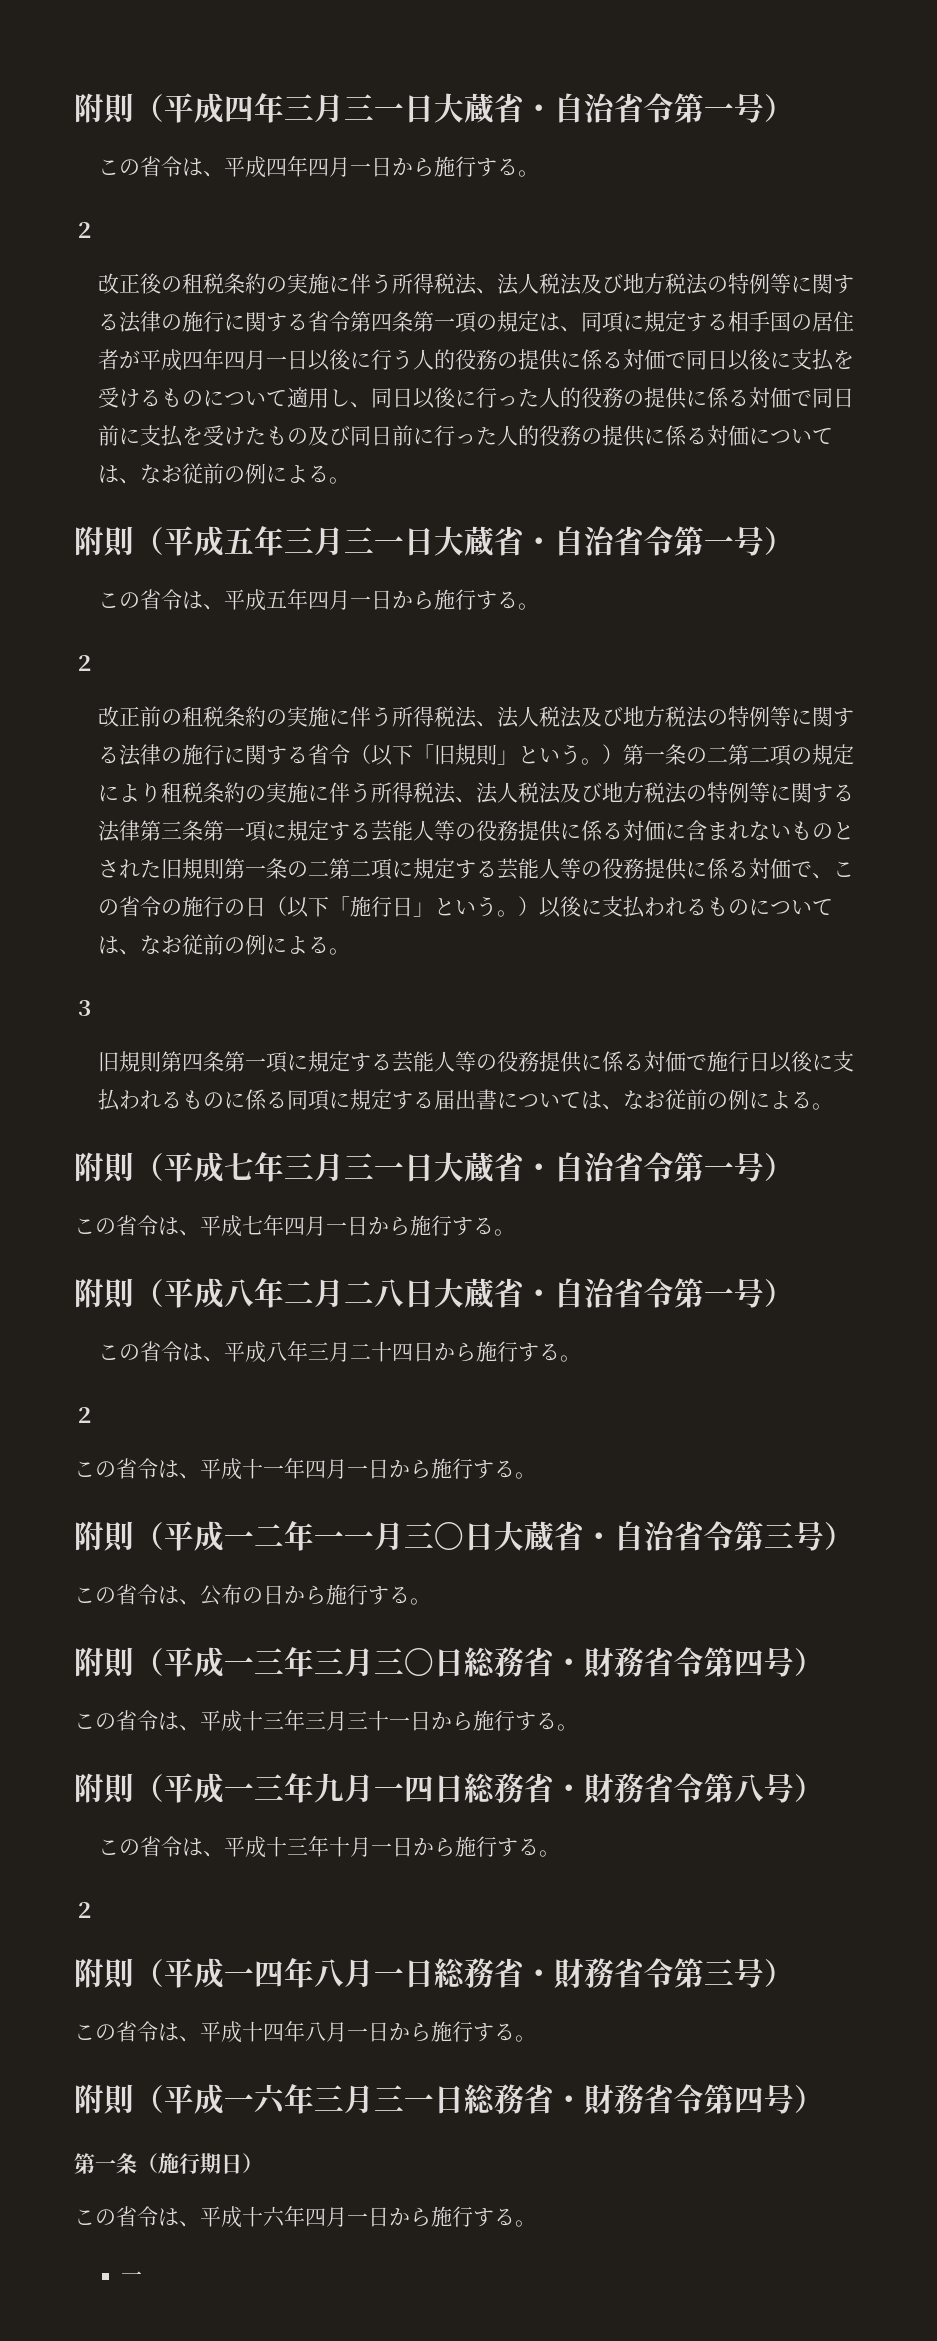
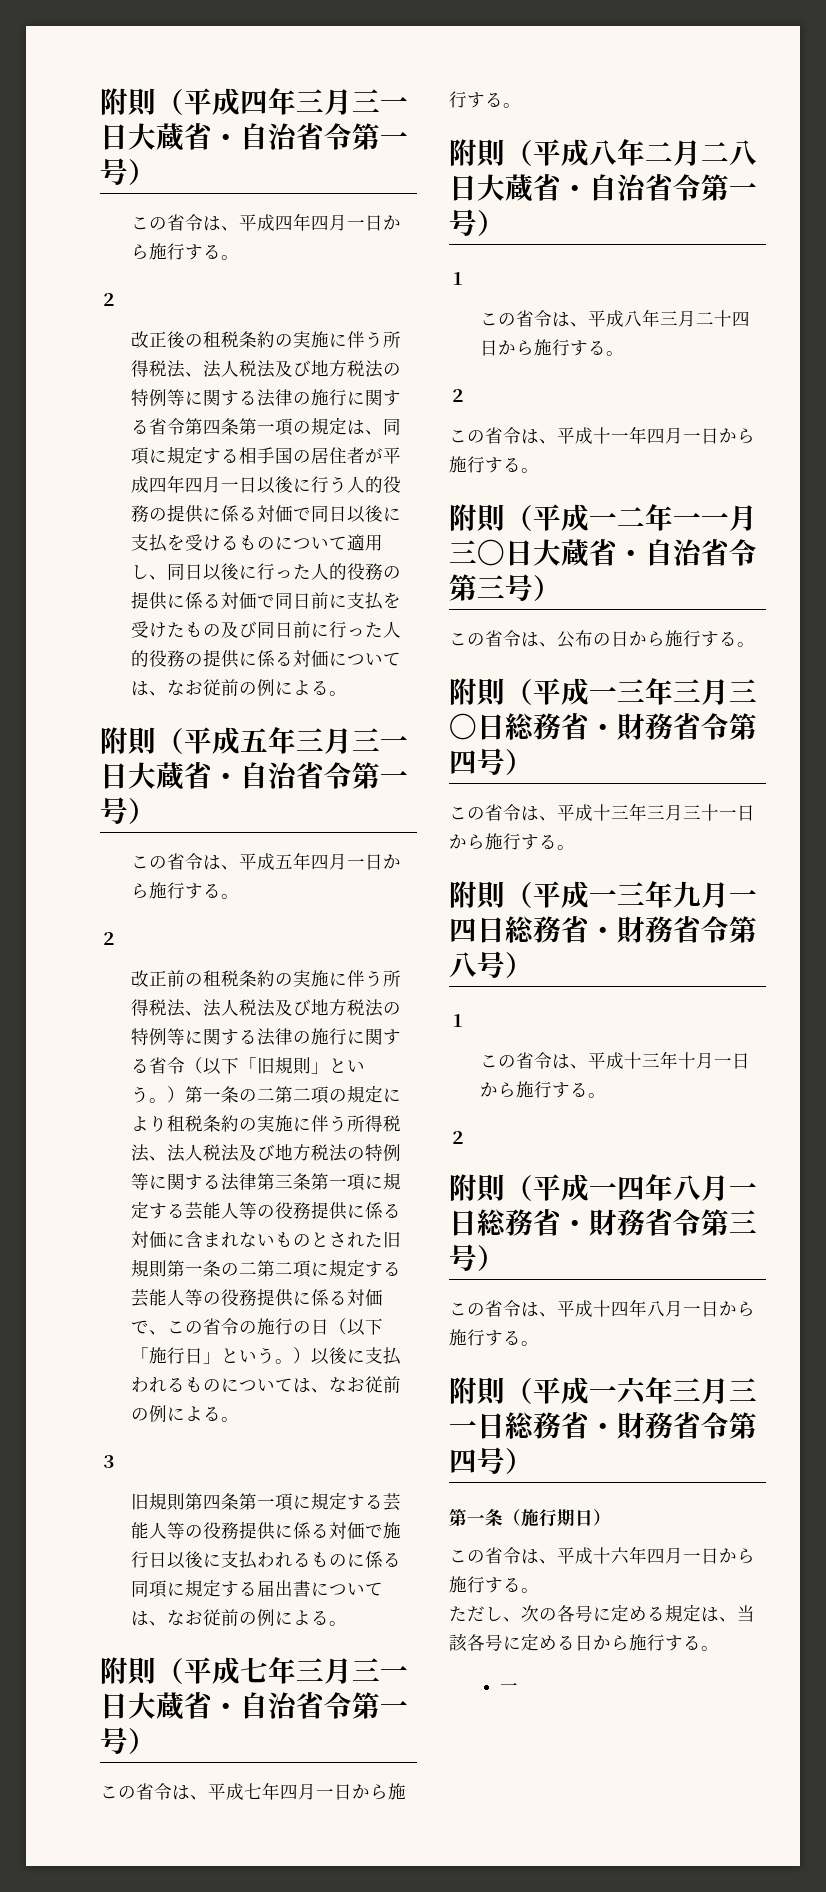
(794, 1293) none -> [449,272,467,285] // １
(824, 1788) none -> [449,1014,467,1027] // １
(536, 2223) none -> [449,1604,755,1622] [449,1633,719,1652] // ただし、次の各号に定める規定は、当該各号に定める日から施行する。

